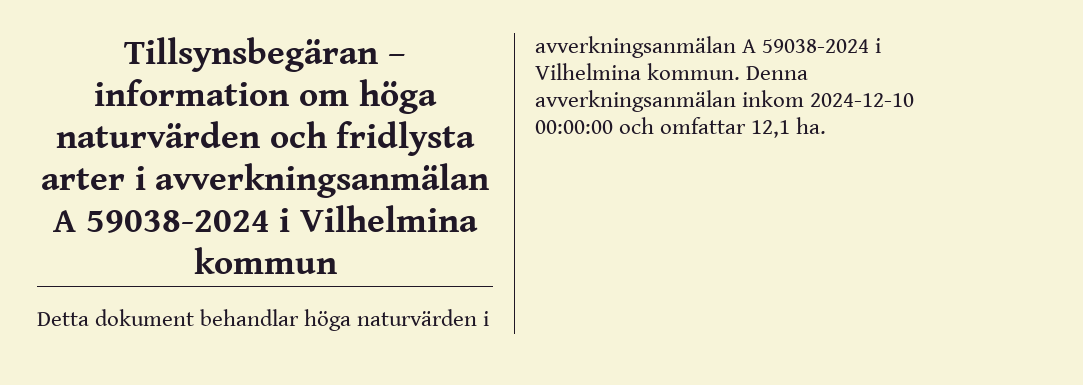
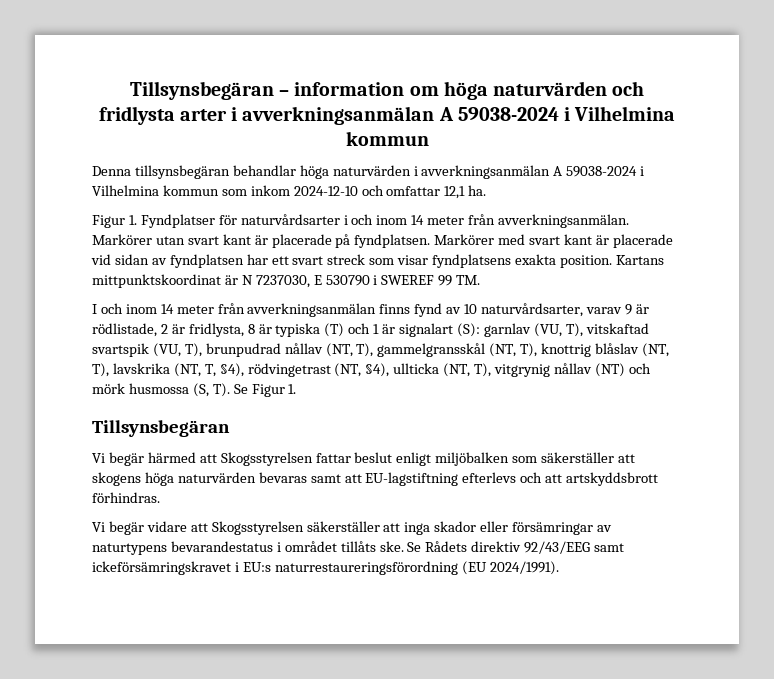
[37,309,195,326] Detta dokument -> [92,165,230,179] Denna tillsynsbegäran
[647,63,809,80] [535,90,736,112] kommun. Denna avverkningsanmälan -> [162,185,247,196] kommun som
[535,120,613,134] 00:00:00 -> (358, 191) none
(827, 125) none -> [92,214,630,228] [92,234,673,248] [91,254,664,268] [92,274,481,288] [92,303,649,317] [92,323,649,337] [92,343,669,357] [92,363,651,377] [92,383,297,397] [92,420,230,437] [92,452,636,466] [92,472,659,486] [92,492,160,503] [92,521,613,535] [92,541,625,555] [92,561,559,575] // Figur 1. Fyndplatser för naturvårdsarter i och inom 14 meter från avverkningsanmälan. Markörer utan svart kant är placerade på fyndplatsen. Markörer med svart kant är placerade vid sidan av fyndplatsen har ett svart streck som visar fyndplatsens exakta position. Kartans mittpunktskoordinat är N 7237030, E 530790 i SWEREF 99 TM. // I och inom 14 meter från avverkningsanmälan finns fynd av 10 naturvårdsarter, varav 9 är rödlistade, 2 är fridlysta, 8 är typiska (T) och 1 är signalart (S): garnlav (VU, T), vitskaftad svartspik (VU, T), brunpudrad nållav (NT, T), gammelgransskål (NT, T), knottrig blåslav (NT, T), lavskrika (NT, T, §4), rödvingetrast (NT, §4), ullticka (NT, T), vitgrynig nållav (NT) och mörk husmossa (S, T). Se Figur 1. // Tillsynsbegäran // Vi begär härmed att Skogsstyrelsen fattar beslut enligt miljöbalken som säkerställer att skogens höga naturvärden bevaras samt att EU-lagstiftning efterlevs och att artskyddsbrott förhindras. // Vi begär vidare att Skogsstyrelsen säkerställer att inga skador eller försämringar av naturtypens bevarandestatus i området tillåts ske. Se Rådets direktiv 92/43/EEG samt ickeförsämringskravet i EU:s naturrestaureringsförordning (EU 2024/1991).

